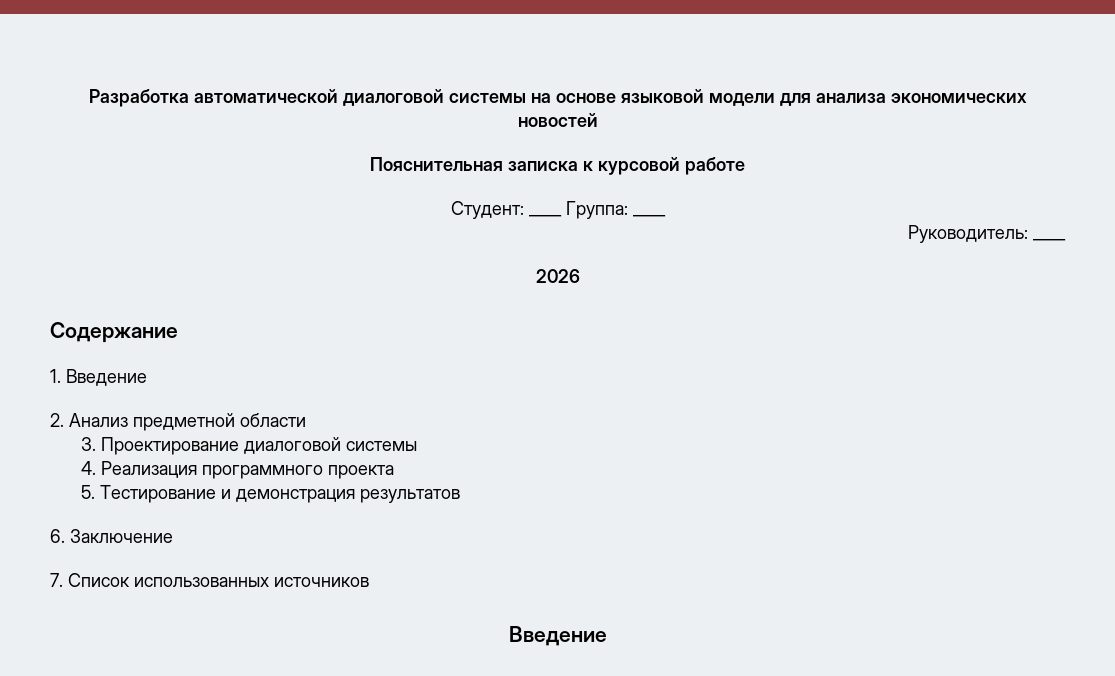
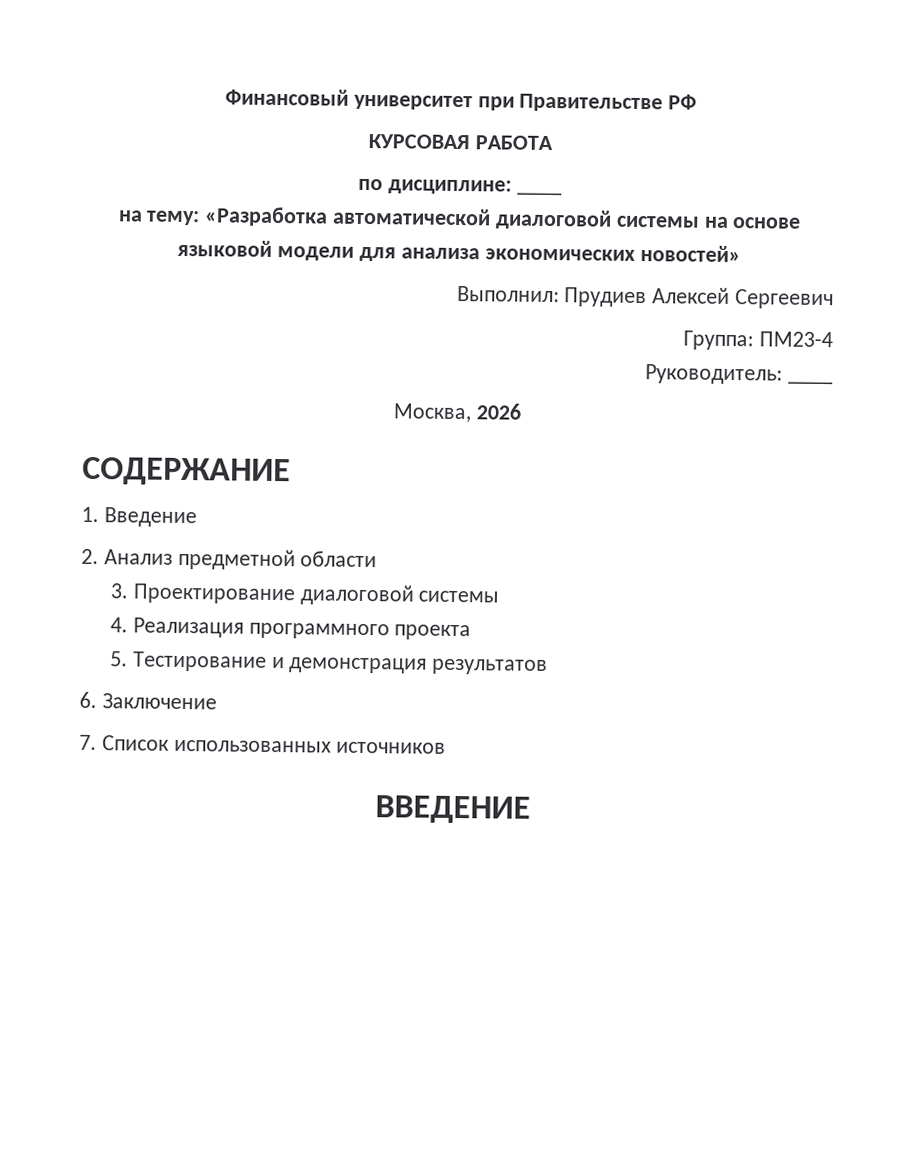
[89,89,189,107] Разработка -> [224,88,698,113] [368,134,553,151] [358,178,562,196] [117,206,329,227] Финансовый университет при Правительстве РФ // КУРСОВАЯ РАБОТА // по дисциплине: ____ // на тему: «Разработка
[517,113,598,127] [370,157,745,175] [450,201,666,219] новостей // Пояснительная записка к курсовой работе // Студент: ____ Группа: ____ -> [639,245,741,263] [456,285,834,310] [683,330,833,351] новостей» // Выполнил: Прудиев Алексей Сергеевич // Группа: ПМ23-4
(1066, 240) none -> [393,403,472,423] Москва,
[50,322,178,343] Содержание -> [82,456,291,487] СОДЕРЖАНИЕ
[508,626,607,646] Введение -> [375,795,531,824] ВВЕДЕНИЕ

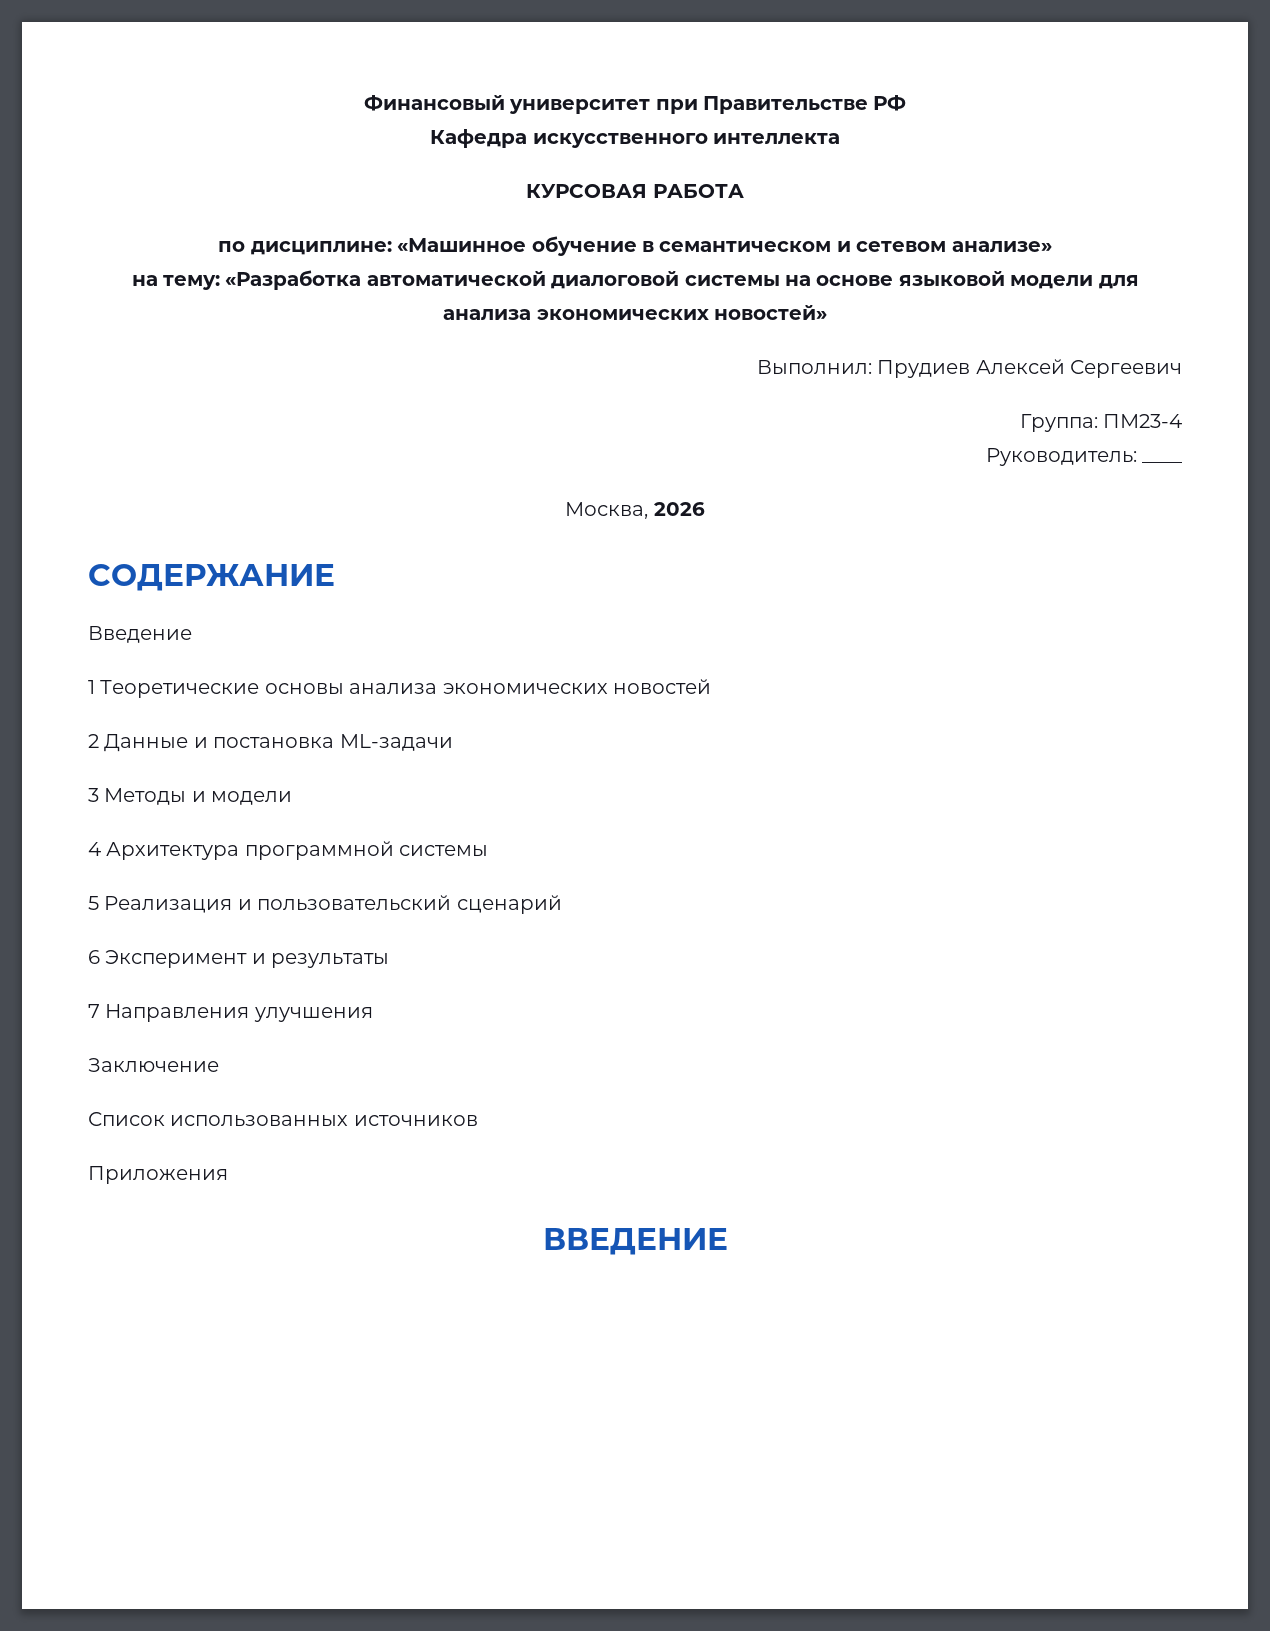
(698, 102) none -> [430,129,840,148] // Кафедра искусственного интеллекта
[516,191,562,196] ____ -> [397,236,1052,256] «Машинное обучение в семантическом и сетевом анализе»
[81,506,99,523] 1. -> (335, 577) none
[81,548,378,571] [109,583,500,606] [109,617,472,641] [109,651,549,676] [79,691,97,709] 2. Анализ предметной области // 3. Проектирование диалоговой системы // 4. Реализация программного проекта // 5. Тестирование и демонстрация результатов // 6. -> [88,679,711,698] [88,734,453,752] [88,788,293,805] [88,841,489,860] [88,895,562,914] [88,950,390,968] [88,1004,373,1022] 1 Теоретические основы анализа экономических новостей // 2 Данные и постановка ML-задачи // 3 Методы и модели // 4 Архитектура программной системы // 5 Реализация и пользовательский сценарий // 6 Эксперимент и результаты // 7 Направления улучшения //
[79,734,97,751] 7. -> (219, 1065) none
(447, 747) none -> [88,1166,228,1184] // Приложения

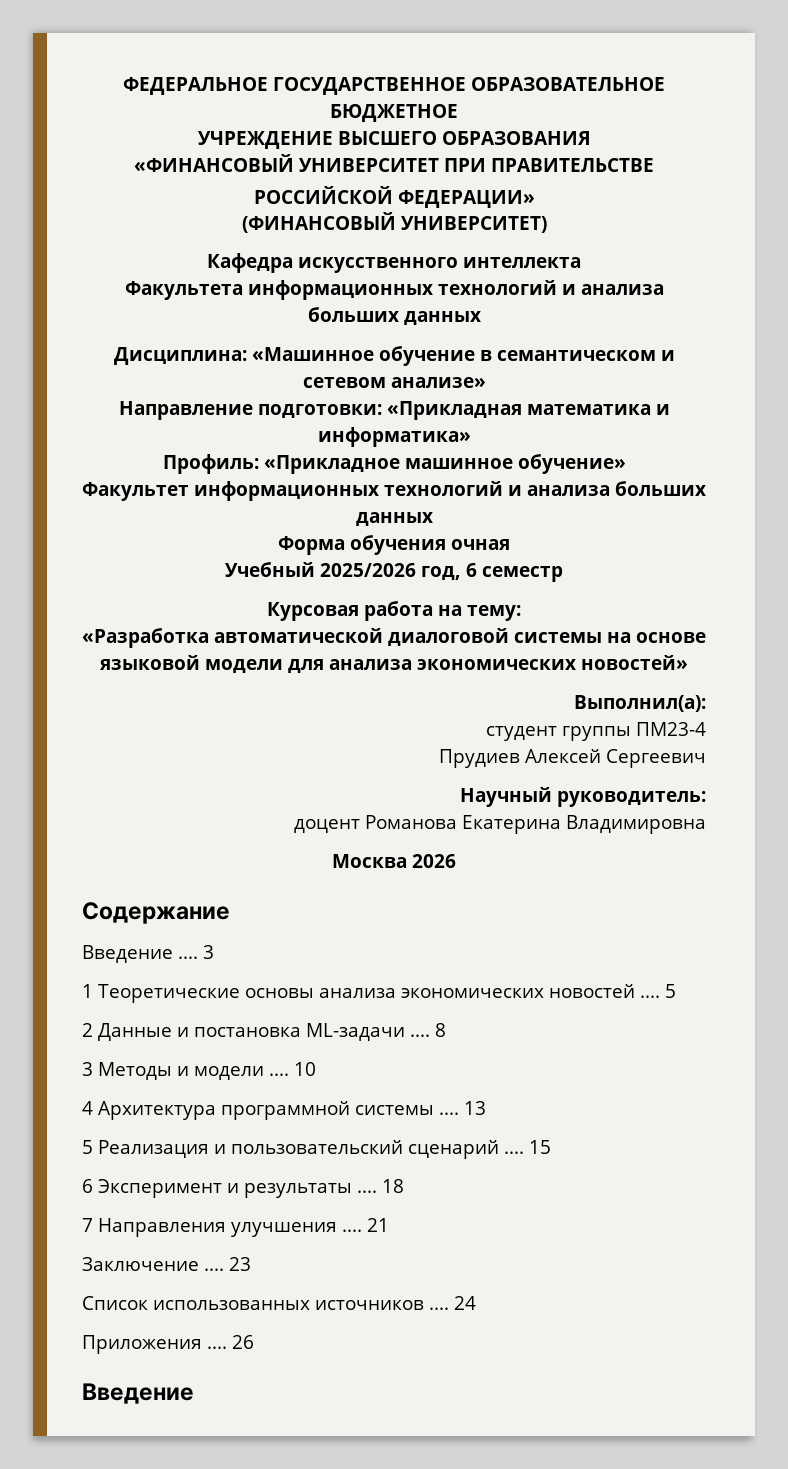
[363,95,907,114] [430,129,840,148] [526,184,744,198] [218,241,392,255] Финансовый университет при Правительстве РФ // Кафедра искусственного интеллекта // КУРСОВАЯ РАБОТА // по дисциплине: -> [123,77,665,95] [330,104,458,122] [197,131,591,149] [134,154,654,173] [253,186,535,208] [241,212,547,233] [207,253,581,273] [124,280,664,300] [307,307,481,325] [113,347,247,365] ФЕДЕРАЛЬНОЕ ГОСУДАРСТВЕННОЕ ОБРАЗОВАТЕЛЬНОЕ БЮДЖЕТНОЕ // УЧРЕЖДЕНИЕ ВЫСШЕГО ОБРАЗОВАНИЯ // «ФИНАНСОВЫЙ УНИВЕРСИТЕТ ПРИ ПРАВИТЕЛЬСТВЕ // РОССИЙСКОЙ ФЕДЕРАЦИИ» // (ФИНАНСОВЫЙ УНИВЕРСИТЕТ) // Кафедра искусственного интеллекта // Факультета информационных технологий и анализа больших данных // Дисциплина:
(1052, 246) none -> [118,401,670,420] [317,427,471,447] [162,454,626,474] [82,481,706,501] [355,512,433,526] [278,535,510,555] [225,562,563,582] [267,601,433,621] Направление подготовки: «Прикладная математика и информатика» // Профиль: «Прикладное машинное обучение» // Факультет информационных технологий и анализа больших данных // Форма обучения очная // Учебный 2025/2026 год, 6 семестр // Курсовая работа
(220, 282) none -> (521, 613) //
[756,360,872,375] Выполнил: -> [574,695,706,712] [486,722,706,741] Выполнил(а): // студент группы ПМ23-4 //
[1019,414,1182,432] [985,448,1182,466] [565,502,649,519] Группа: ПМ23-4 // Руководитель: ____ // Москва, -> [460,787,706,807] [294,815,706,834] [332,854,407,868] Научный руководитель: // доцент Романова Екатерина Владимировна // Москва
[88,564,335,591] [88,626,192,643] СОДЕРЖАНИЕ // Введение -> [82,902,230,924] [82,945,214,963] Содержание // Введение .... 3
(711, 686) none -> [640,984,676,998] .... 5
(453, 742) none -> [410,1023,446,1037] .... 8
(293, 798) none -> [269,1062,316,1076] .... 10
(489, 851) none -> [439,1101,486,1115] .... 13
(562, 904) none -> [504,1140,551,1154] .... 15
(390, 960) none -> [357,1179,404,1193] .... 18
(373, 1014) none -> [342,1218,389,1232] .... 21
(219, 1065) none -> [204,1257,251,1271] .... 23
(478, 1120) none -> [429,1296,476,1310] .... 24
[542,1228,728,1255] // ВВЕДЕНИЕ -> [207,1335,254,1349] [82,1383,194,1404] .... 26 // Введение

